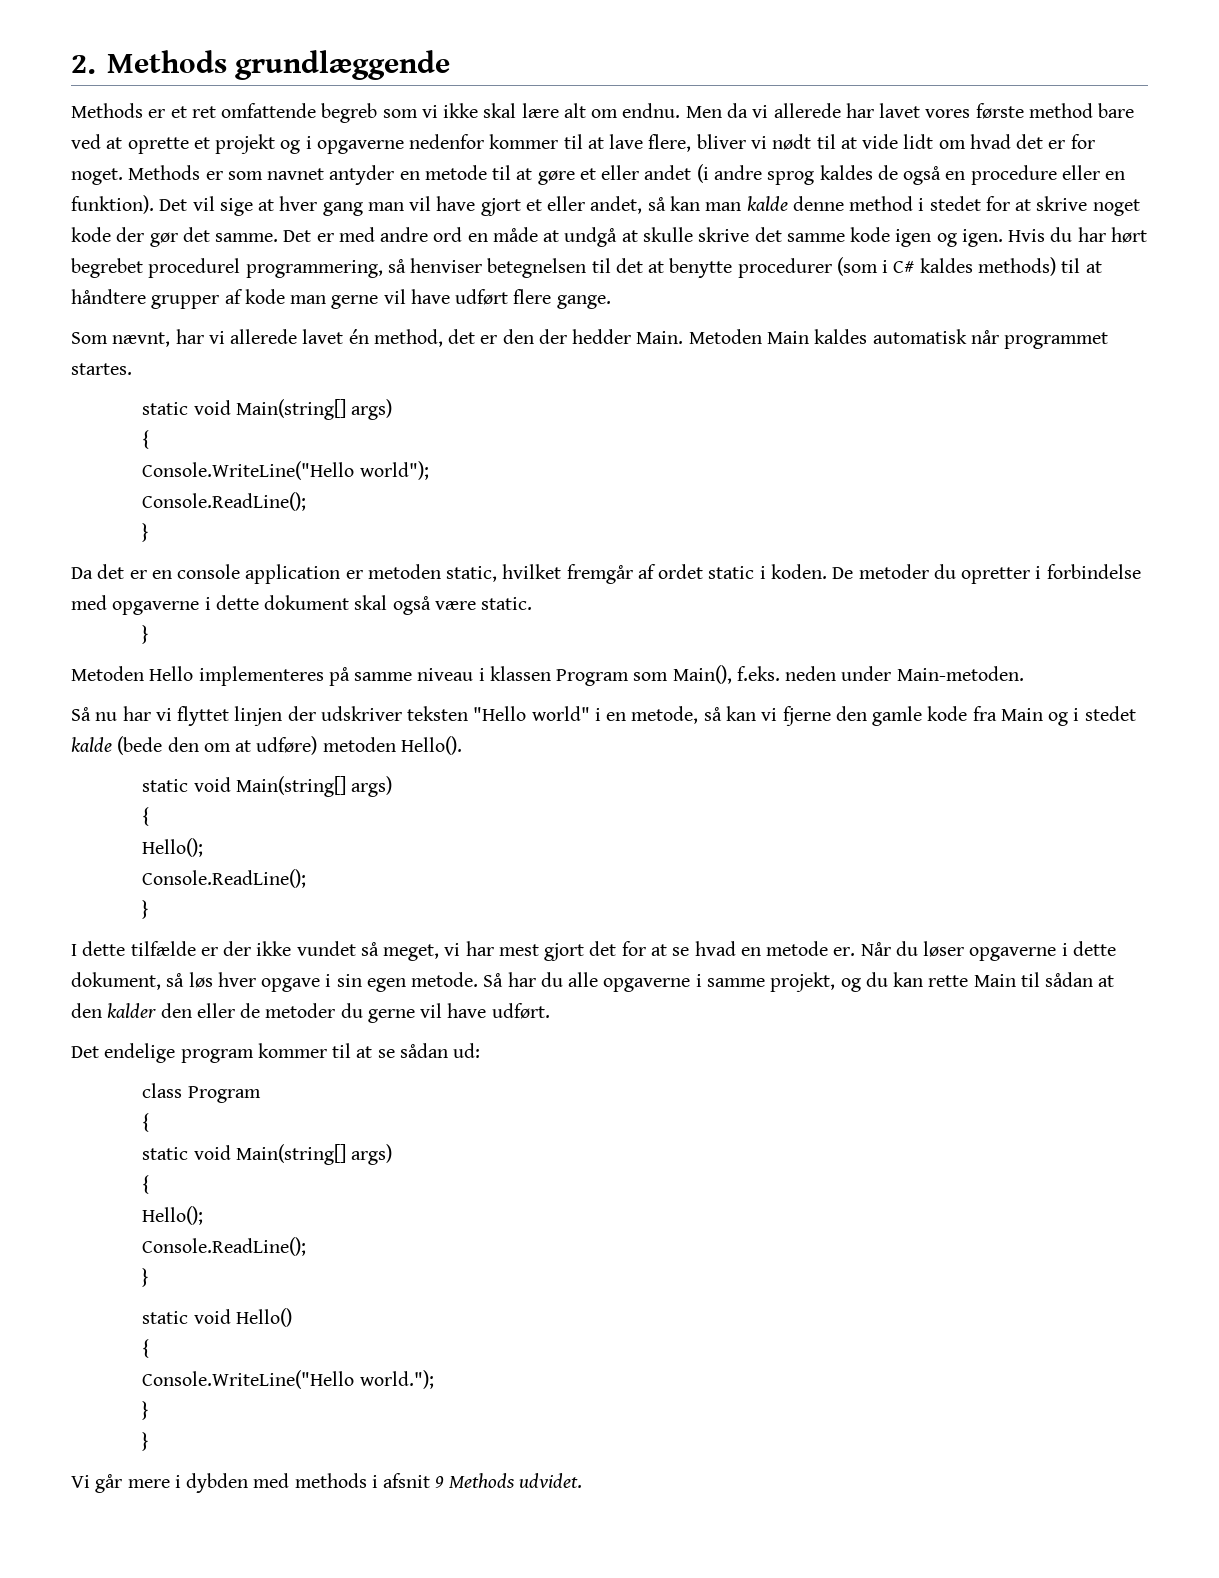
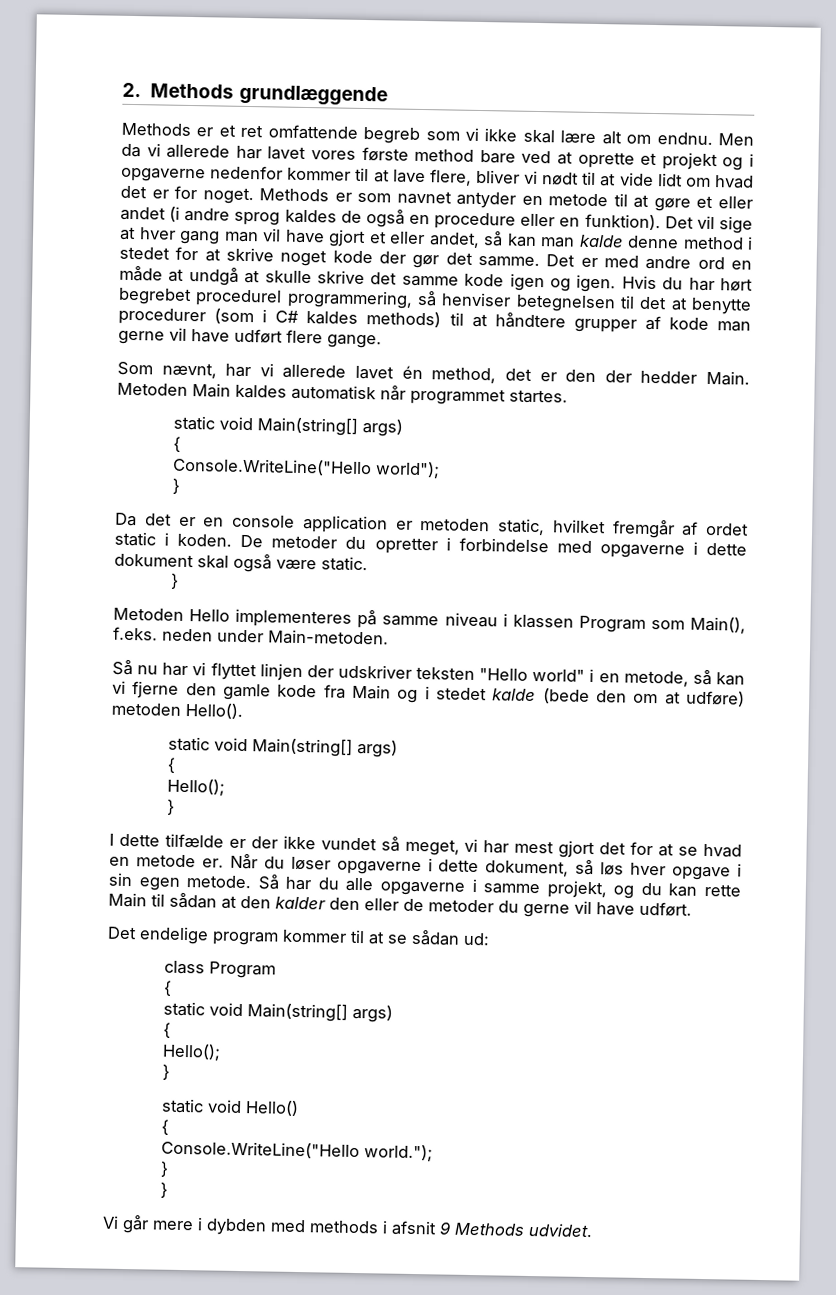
[142,492,307,511] // Console.ReadLine(); -> (440, 470) none
[142,869,307,888] // Console.ReadLine(); -> (225, 787) none
[142,1237,307,1256] // Console.ReadLine(); -> (221, 1052) none

